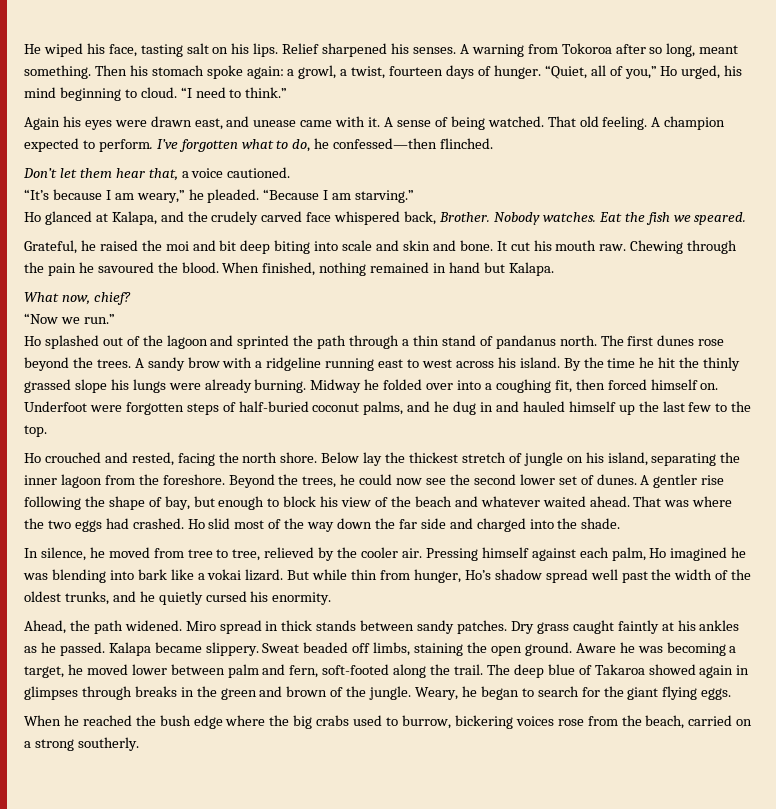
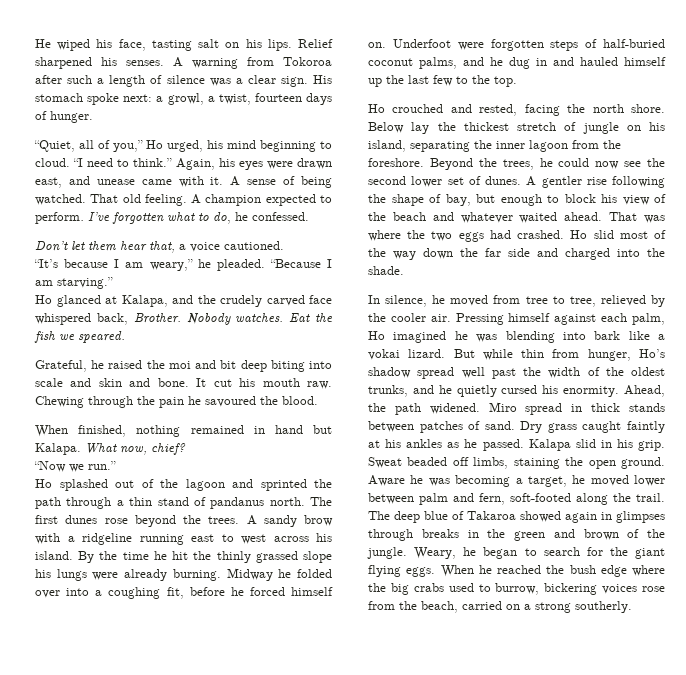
[649,43,739,57] [24,65,148,79] so long, meant something. Then his -> [67,75,332,87] such a length of silence was a clear sign. His
[246,66,284,79] again: -> [123,94,153,102] next:
(541, 72) none -> (93, 117) //
[24,117,60,130] // Again -> [175,158,215,170] Again,
[333,138,494,149] confessed—then flinched. -> [252,212,309,221] confessed.
(219, 267) none -> (318, 400) //
(554, 269) // -> (81, 449) none
[575,379,605,390] then -> [189,587,244,596] before he
(332, 598) // -> (620, 391) none
[417,620,508,634] sandy patches. -> [419,421,515,433] patches of sand.
[154,642,259,656] became slippery. -> [575,439,665,451] slid in his grip.
(732, 694) // -> (436, 572) none

